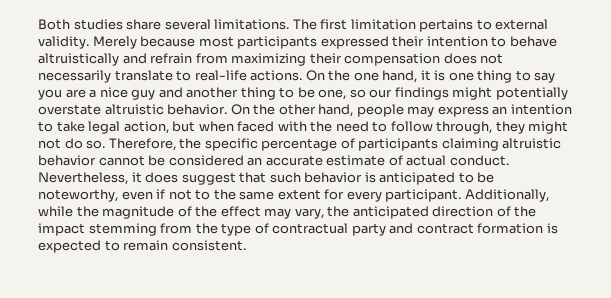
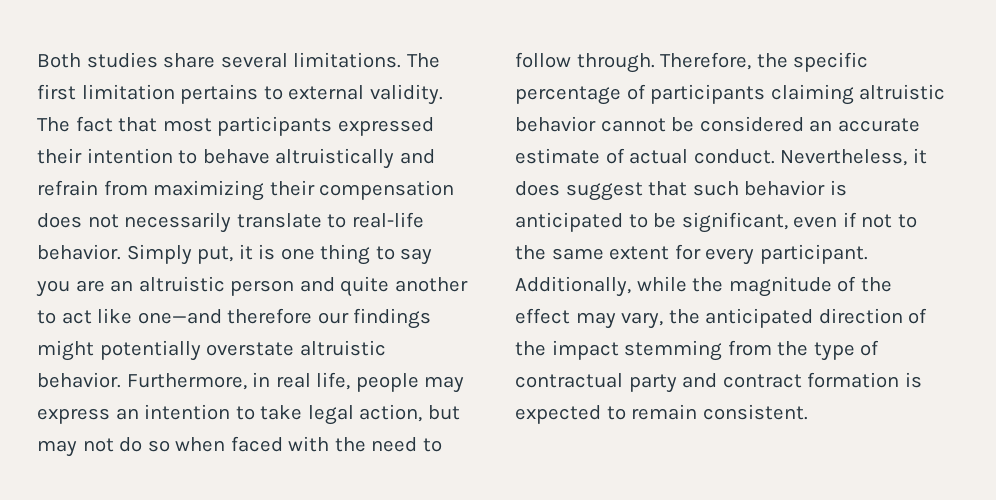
[92,36,196,49] Merely because -> [37,116,158,132] The fact that
[250,70,418,83] actions. On the one hand, -> [37,244,234,265] behavior. Simply put,
[89,87,366,100] a nice guy and another thing to be one, so -> [110,276,468,297] [37,308,313,324] an altruistic person and quite another to act like one—and therefore
[230,104,354,117] On the other hand, -> [126,372,351,390] Furthermore, in real life,
(196, 126) none -> [37,437,170,457] may not do so
[436,121,569,134] [38,138,106,149] through, they might not do so. -> [576,53,655,73] through.
[38,189,118,202] noteworthy, -> [681,212,788,233] significant,

